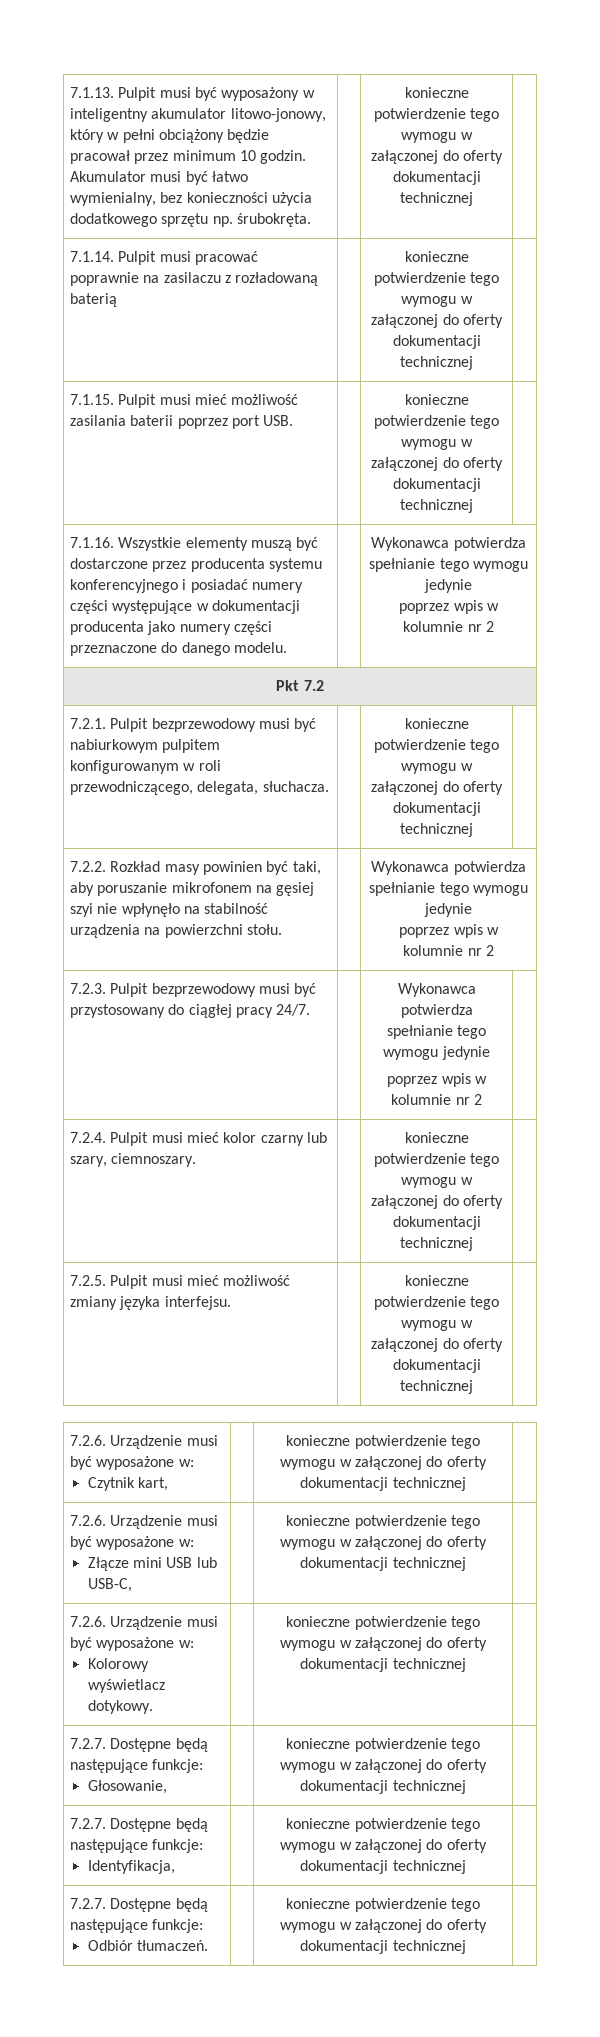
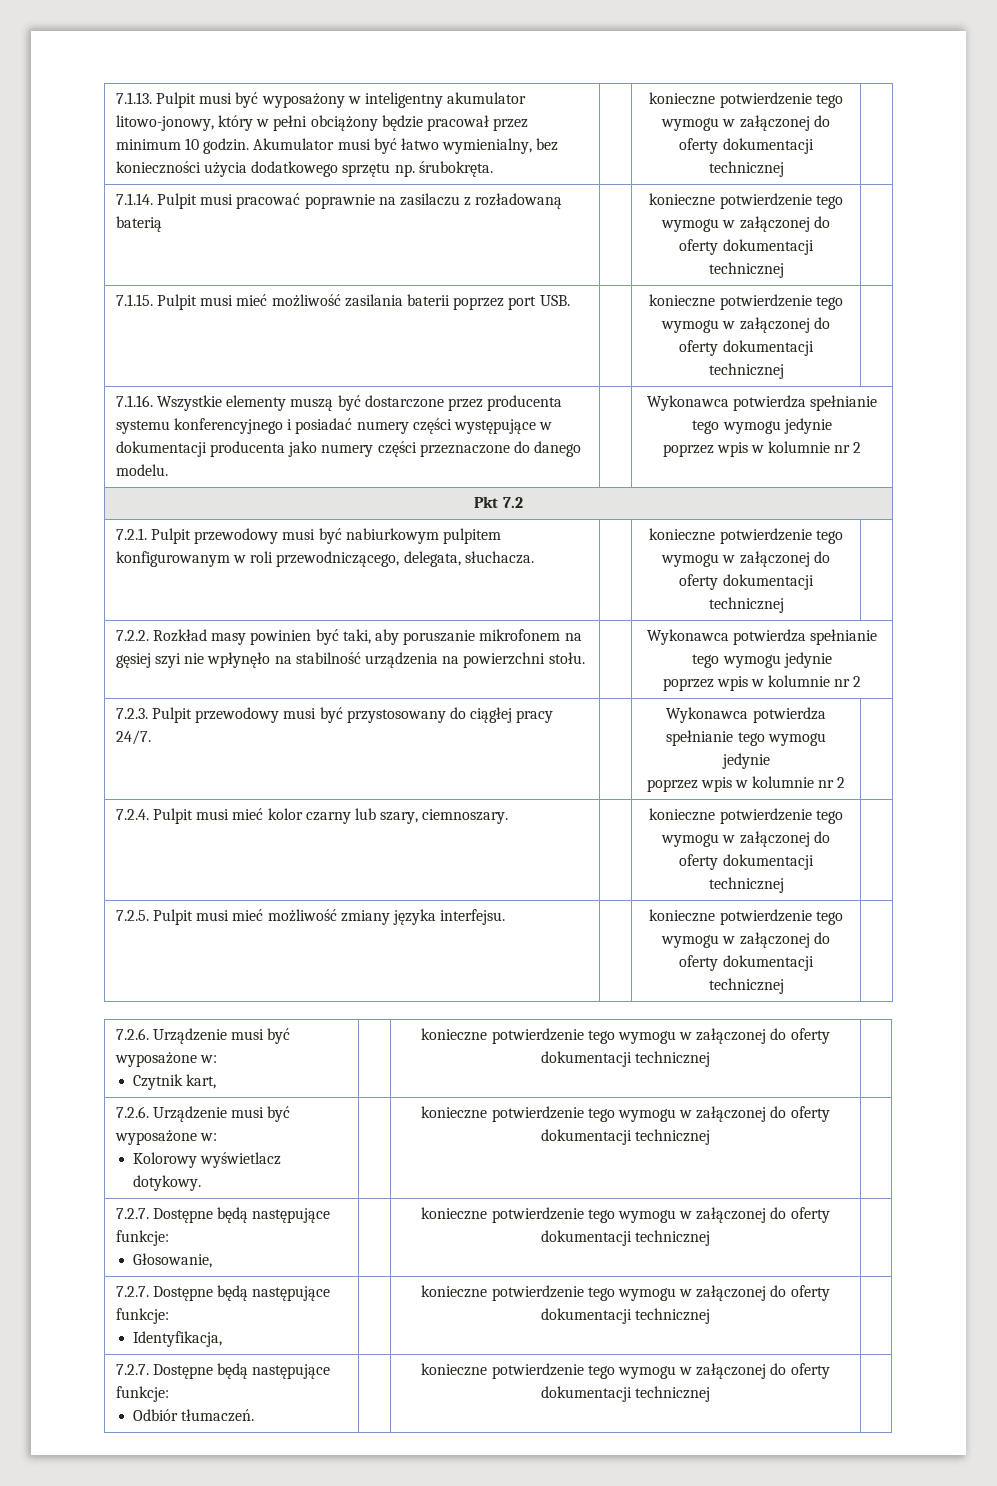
[151,718,256,732] bezprzewodowy -> [194,528,279,544] przewodowy
[151,983,256,997] bezprzewodowy -> [195,707,280,723] przewodowy
[87,1557,217,1571] [87,1578,132,1592] [286,1515,480,1529] [280,1536,487,1550] [300,1557,466,1571] [70,1616,218,1630] [70,1637,194,1651] // Złącze mini USB lub USB-C, | | konieczne potwierdzenie tego wymogu w załączonej do oferty dokumentacji technicznej | // 7.2.6. Urządzenie musi być wyposażone w: -> (218, 1137) none

